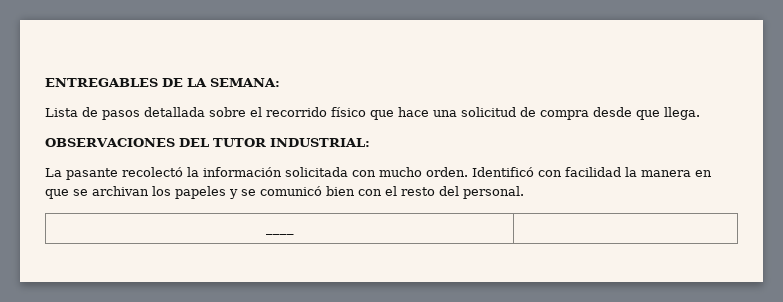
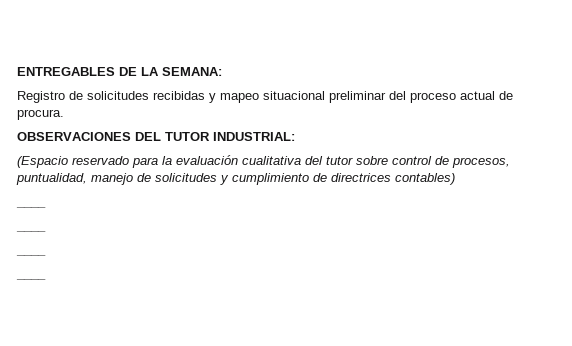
[45,107,700,120] [45,138,370,147] [45,167,712,180] [45,186,524,199] [265,232,294,235] Lista de pasos detallada sobre el recorrido físico que hace una solicitud de compra desde que llega. // OBSERVACIONES DEL TUTOR INDUSTRIAL: // La pasante recolectó la información solicitada con mucho orden. Identificó con facilidad la manera en que se archivan los papeles y se comunicó bien con el resto del personal. // ____ | -> [17,91,513,103] [17,109,64,120] [17,132,295,141] [17,155,510,168] [16,173,455,185] [16,206,46,208] [16,230,46,232] [16,254,46,256] [16,278,46,280] Registro de solicitudes recibidas y mapeo situacional preliminar del proceso actual de procura. // OBSERVACIONES DEL TUTOR INDUSTRIAL: // (Espacio reservado para la evaluación cualitativa del tutor sobre control de procesos, puntualidad, manejo de solicitudes y cumplimiento de directrices contables) // ____ // ____ // ____ // ____

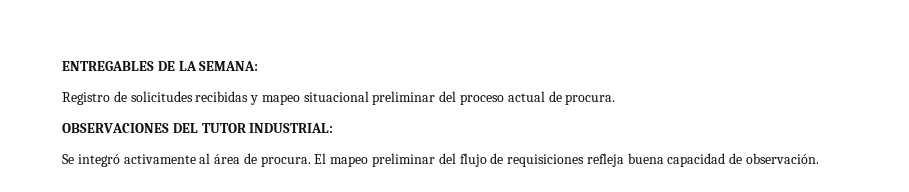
[17,155,510,168] [16,173,455,185] [16,206,46,208] [16,230,46,232] [16,254,46,256] [16,278,46,280] (Espacio reservado para la evaluación cualitativa del tutor sobre control de procesos, puntualidad, manejo de solicitudes y cumplimiento de directrices contables) // ____ // ____ // ____ // ____ -> [62,153,820,167] Se integró activamente al área de procura. El mapeo preliminar del flujo de requisiciones refleja buena capacidad de observación.

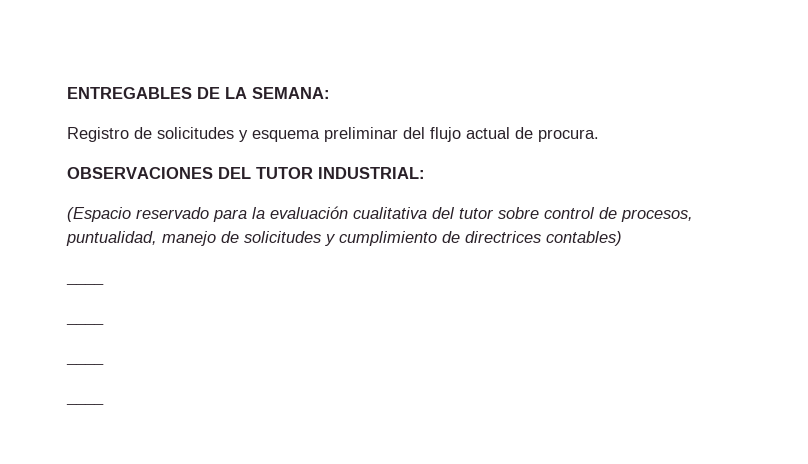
[195,91,505,105] recibidas y mapeo situacional preliminar del proceso -> [239,127,461,142] y esquema preliminar del flujo
[62,153,820,167] Se integró activamente al área de procura. El mapeo preliminar del flujo de requisiciones refleja buena capacidad de observación. -> [67,206,693,222] [66,231,622,246] [66,283,104,285] [66,323,104,325] [66,363,104,365] [66,403,104,405] (Espacio reservado para la evaluación cualitativa del tutor sobre control de procesos, puntualidad, manejo de solicitudes y cumplimiento de directrices contables) // ____ // ____ // ____ // ____

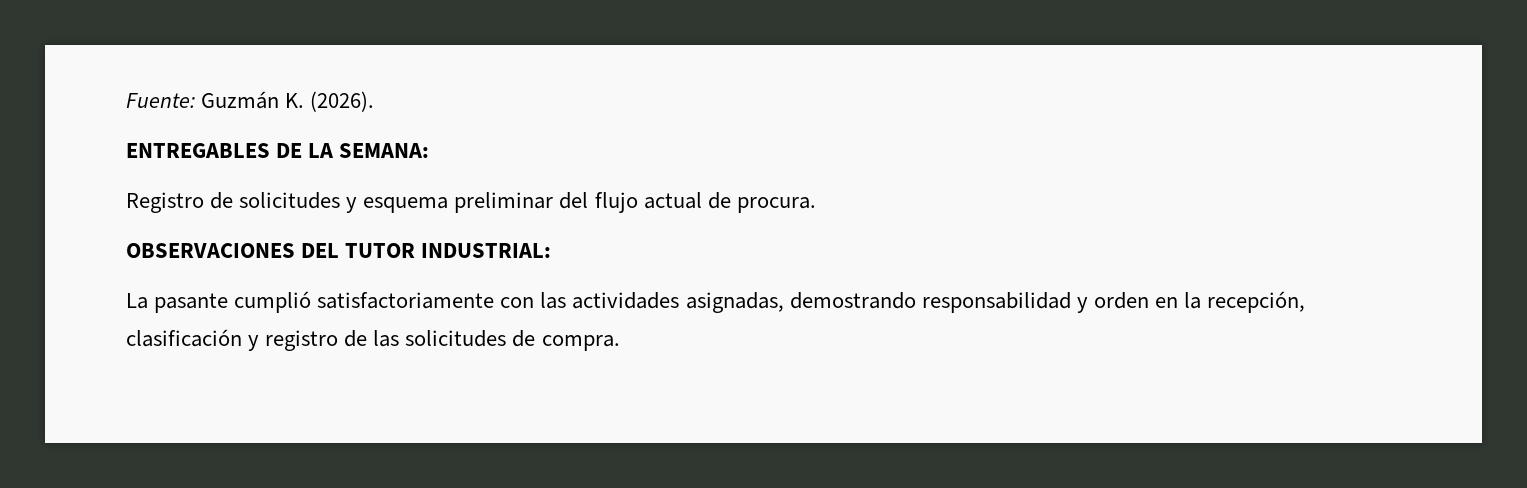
(67, 93) none -> [126,91,375,112] Fuente: Guzmán K. (2026). //
[67,206,693,222] [66,231,622,246] [66,283,104,285] [66,323,104,325] [66,363,104,365] [66,403,104,405] (Espacio reservado para la evaluación cualitativa del tutor sobre control de procesos, puntualidad, manejo de solicitudes y cumplimiento de directrices contables) // ____ // ____ // ____ // ____ -> [126,291,1306,313] [126,329,620,351] La pasante cumplió satisfactoriamente con las actividades asignadas, demostrando responsabilidad y orden en la recepción, clasificación y registro de las solicitudes de compra.

